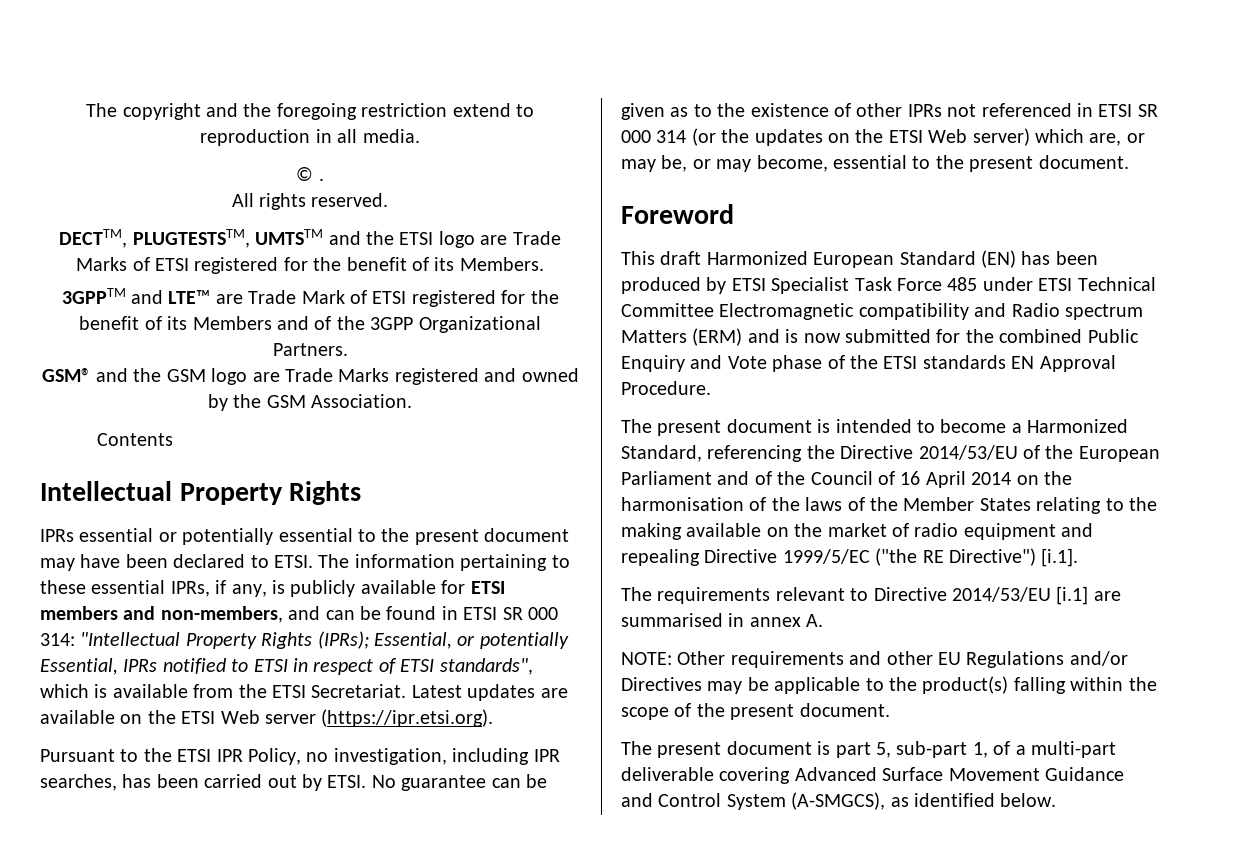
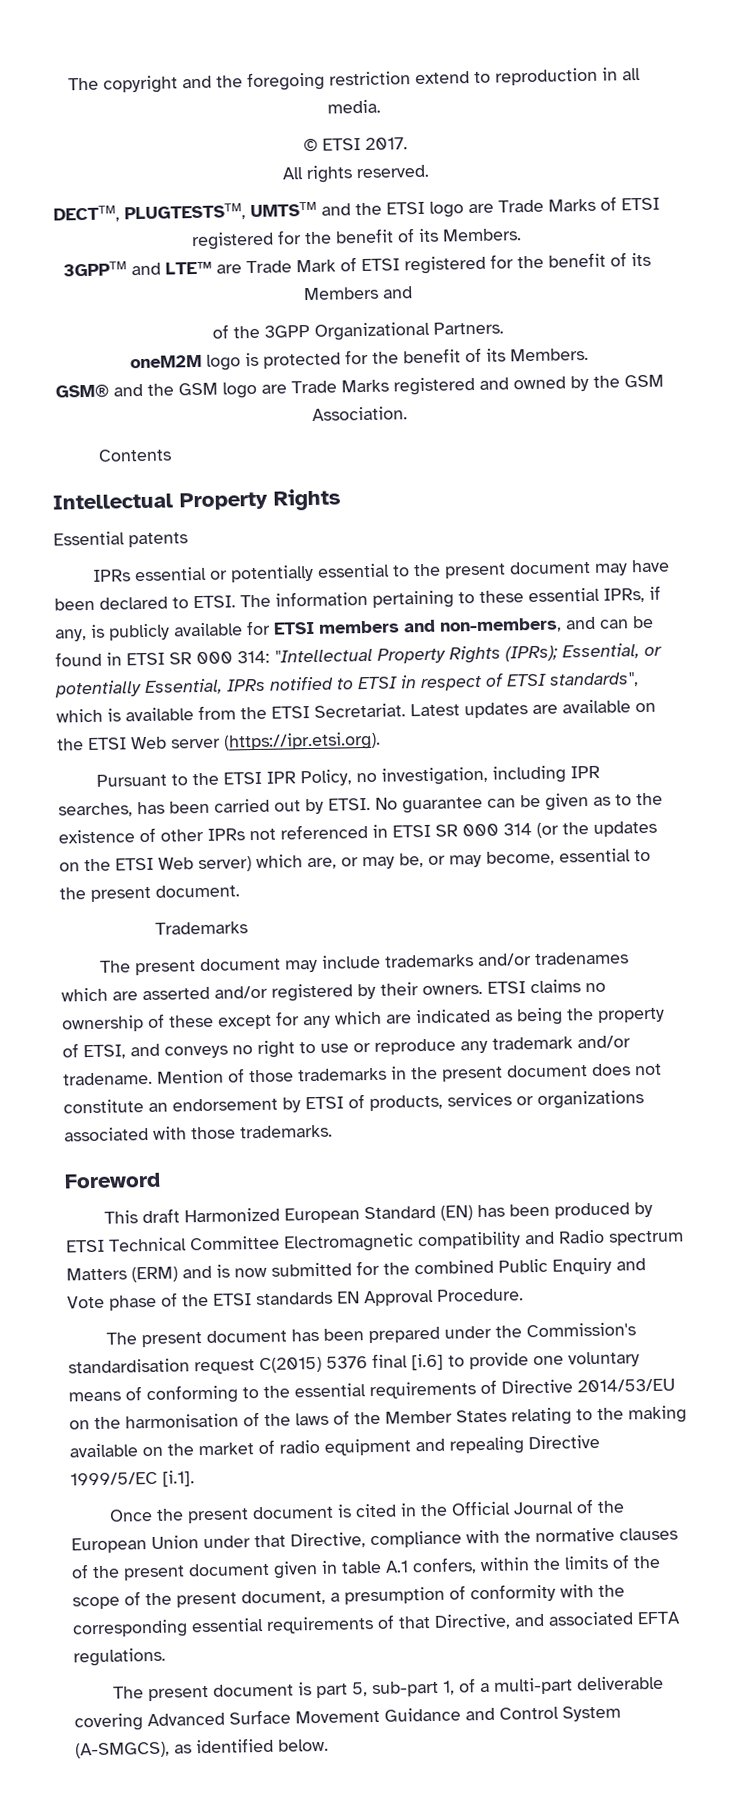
[318,178,324,181] . -> [321,137,408,151] ETSI 2017.
(309, 323) none -> (413, 292) //
(348, 349) none -> [129,347,589,371] // oneM2M logo is protected for the benefit of its Members.
(362, 493) none -> [53,531,188,548] // Essential patents
(1129, 162) none -> [154,921,248,935] [99,951,629,976] [61,979,606,1002] [62,1007,665,1033] [62,1035,631,1060] [63,1063,662,1086] [63,1090,644,1114] [64,1124,333,1142] // Trademarks // The present document may include trademarks and/or tradenames which are asserted and/or registered by their owners. ETSI claims no ownership of these except for any which are indicated as being the property of ETSI, and conveys no right to use or reproduce any trademark and/or tradename. Mention of those trademarks in the present document does not constitute an endorsement by ETSI of products, services or organizations associated with those trademarks.
[771,277,1073,294] Specialist Task Force 485 under ETSI -> (105, 1246) none
[817,419,1129,433] [621,445,1160,462] [621,471,1012,488] is intended to become a Harmonized Standard, referencing the Directive 2014/53/EU of the European Parliament and of the Council of 16 April 2014 -> [290,1322,636,1344] [68,1351,640,1375] [68,1378,675,1405] has been prepared under the Commission's standardisation request C(2015) 5376 final [i.6] to provide one voluntary means of conforming to the essential requirements of Directive 2014/53/EU
[875,548,1079,567] [621,586,1121,605] [621,613,824,627] [621,651,1128,668] [621,676,1157,694] [621,703,890,720] ("the RE Directive") [i.1]. // The requirements relevant to Directive 2014/53/EU [i.1] are summarised in annex A. // NOTE: Other requirements and other EU Regulations and/or Directives may be applicable to the product(s) falling within the scope of the present document. -> [162,1470,195,1487] [108,1499,625,1524] [71,1527,678,1554] [71,1554,661,1581] [72,1583,625,1610] [72,1611,681,1639] [73,1647,166,1667] [i.1]. // Once the present document is cited in the Official Journal of the European Union under that Directive, compliance with the normative clauses of the present document given in table A.1 confers, within the limits of the scope of the present document, a presumption of conformity with the corresponding essential requirements of that Directive, and associated EFTA regulations.

